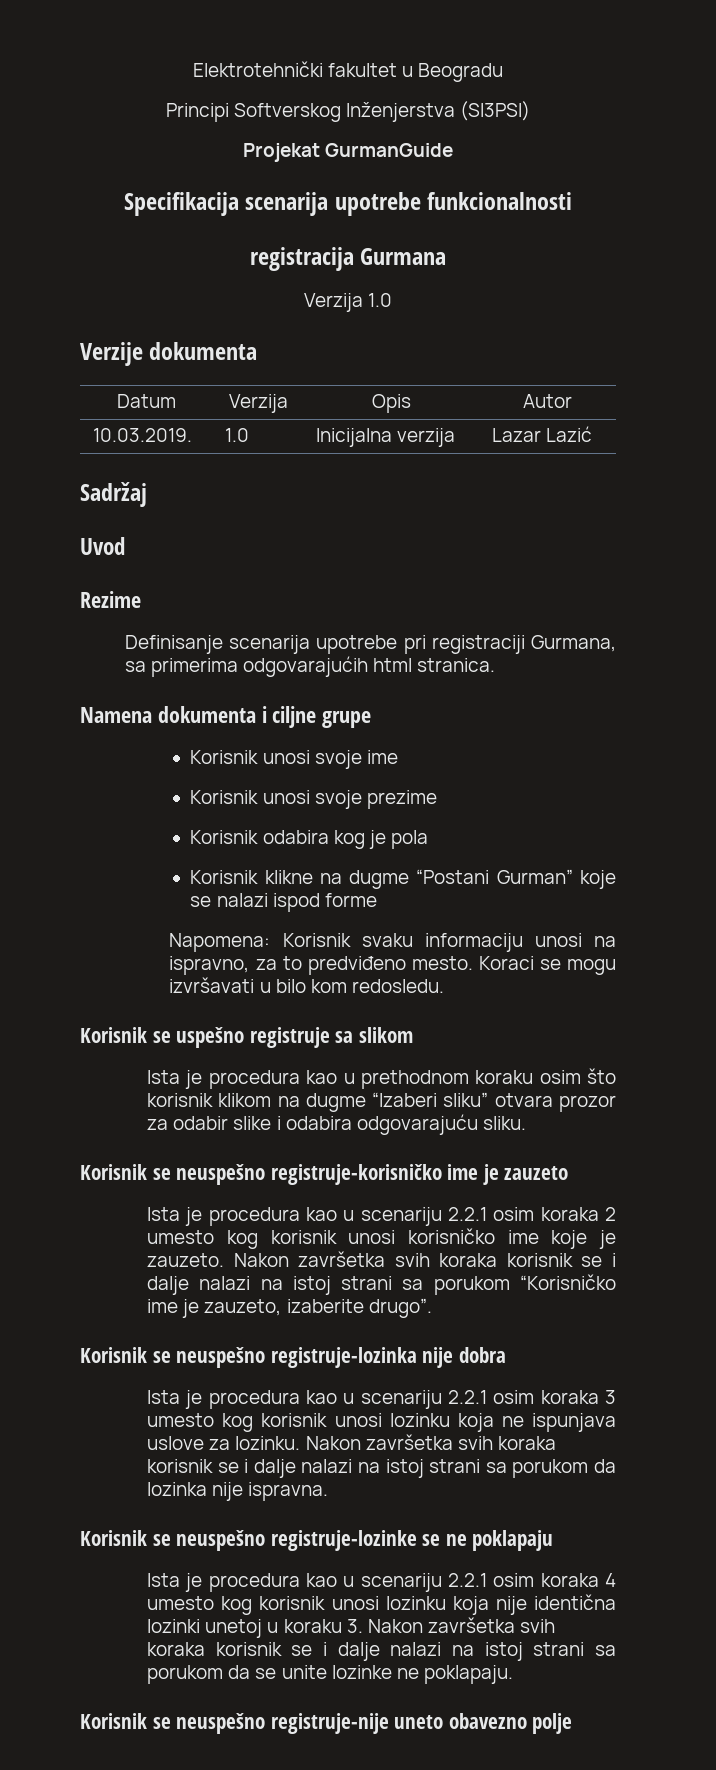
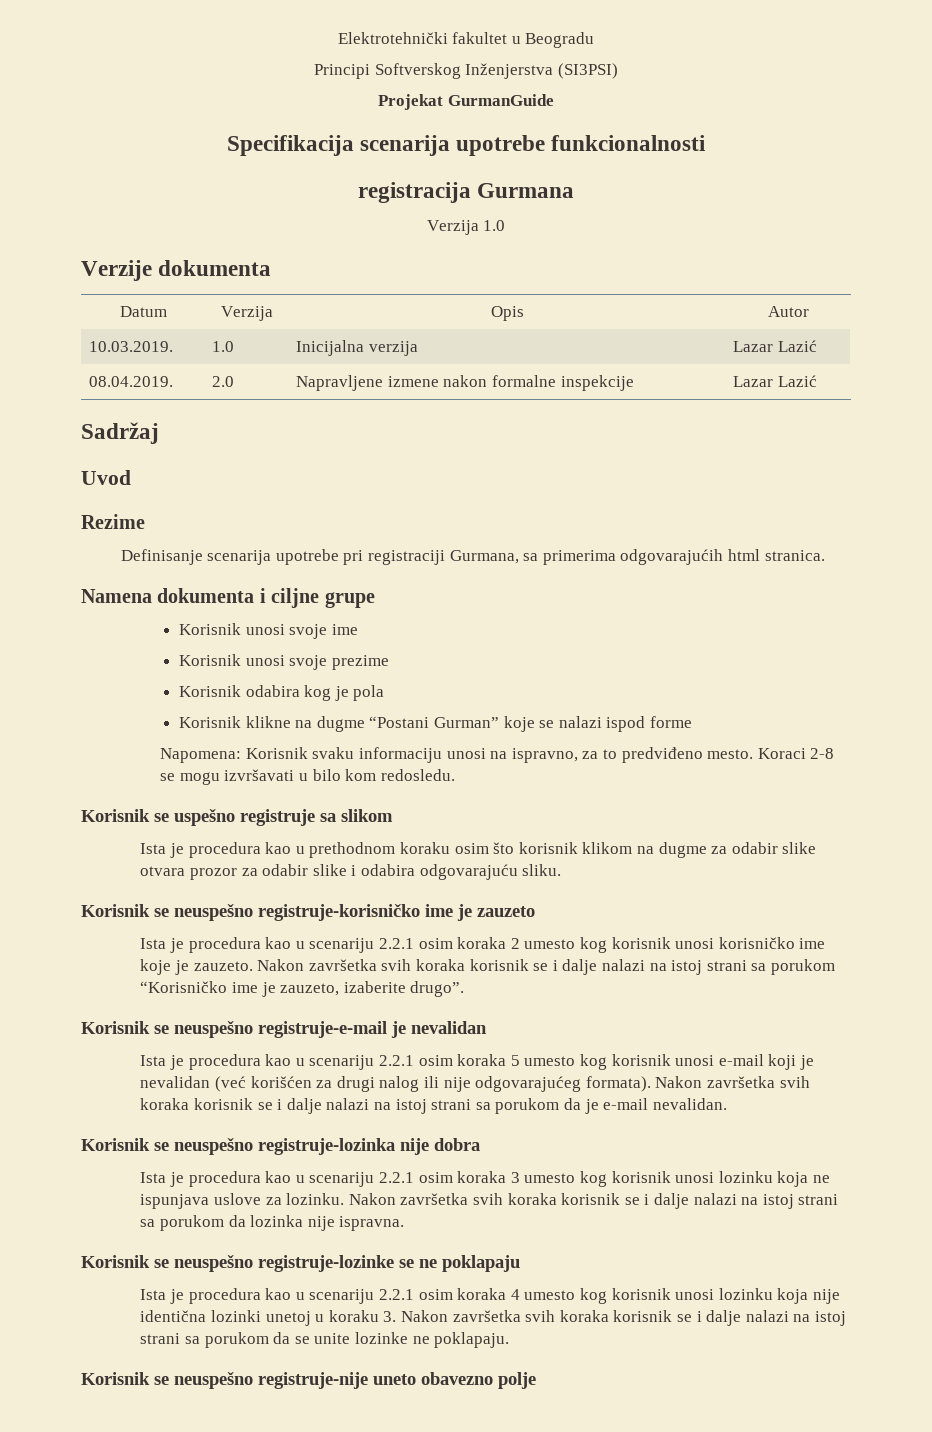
(593, 434) none -> [89,376,174,387] [212,376,235,387] [296,375,634,391] [733,375,817,387] // 08.04.2019. | 2.0 | Napravljene izmene nakon formalne inspekcije | Lazar Lazić
(534, 963) none -> [810,748,835,759] 2-8
[372,1092,489,1107] “Izaberi sliku” -> [711,842,817,854] za odabir slike
(432, 1308) none -> [81,1021,487,1038] [140,1054,814,1070] [140,1076,810,1092] [140,1098,727,1114] // Korisnik se neuspešno registruje-e-mail je nevalidan // Ista je procedura kao u scenariju 2.2.1 osim koraka 5 umesto kog korisnik unosi e-mail koji je nevalidan (već korišćen za drugi nalog ili nije odgovarajućeg formata). Nakon završetka svih koraka korisnik se i dalje nalazi na istoj strani sa porukom da je e-mail nevalidan.

